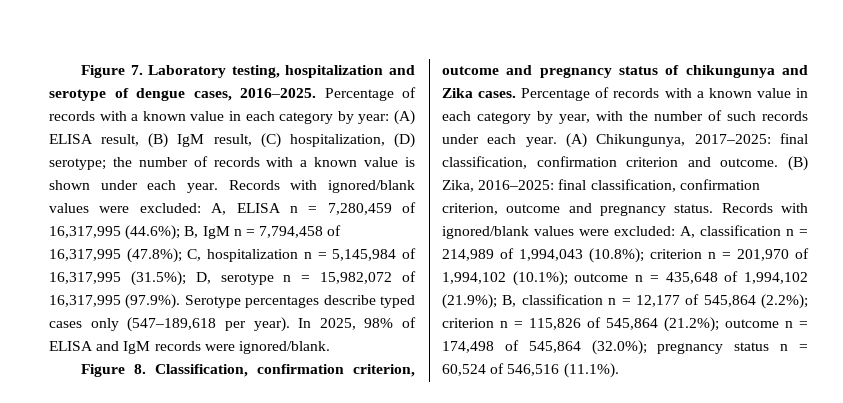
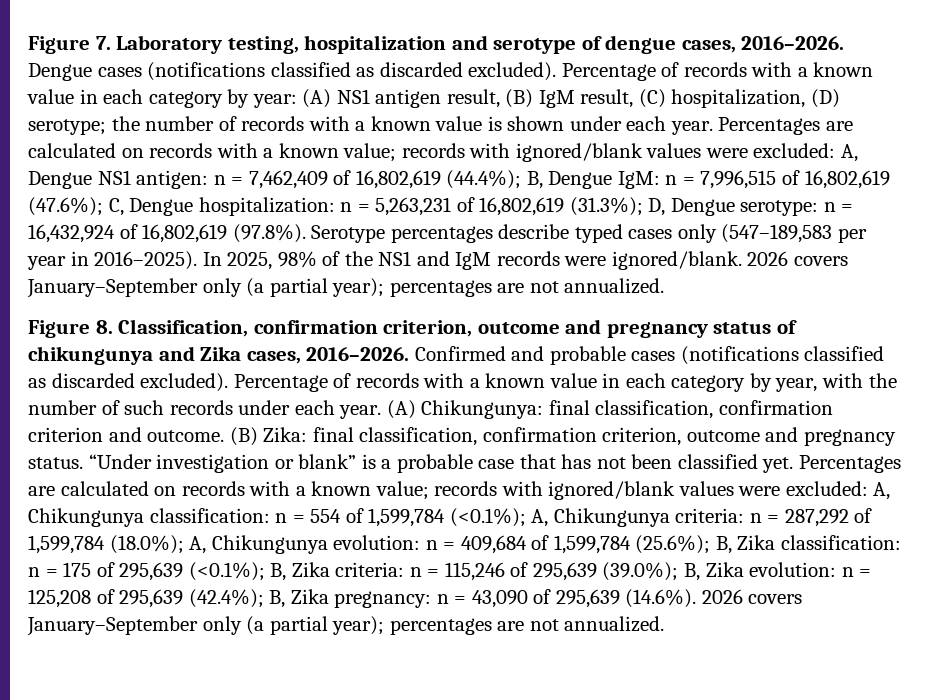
[240,88,316,98] 2016–2025. -> [741,36,845,50] [28,62,557,81] 2016–2026. Dengue cases (notifications classified as discarded excluded).
[49,134,93,144] ELISA -> [336,89,442,108] NS1 antigen
[228,180,415,193] [49,202,416,215] [49,225,342,240] [49,248,417,263] [49,271,416,286] [49,294,181,309] Records with ignored/blank values were excluded: A, ELISA n = 7,280,459 of 16,317,995 (44.6%); B, IgM n = 7,794,458 of 16,317,995 (47.8%); C, hospitalization n = 5,145,984 of 16,317,995 (31.5%); D, serotype n = 15,982,072 of 16,317,995 (97.9%). -> [718,117,854,135] [28,143,858,162] [28,170,890,189] [28,197,854,216] [28,224,306,243] Percentages are calculated on records with a known value; records with ignored/blank values were excluded: A, Dengue NS1 antigen: n = 7,462,409 of 16,802,619 (44.4%); B, Dengue IgM: n = 7,996,515 of 16,802,619 (47.6%); C, Dengue hospitalization: n = 5,263,231 of 16,802,619 (31.3%); D, Dengue serotype: n = 16,432,924 of 16,802,619 (97.8%).
[127,317,290,332] (547–189,618 per year). -> [721,224,867,243] [27,251,198,270] (547–189,583 per year in 2016–2025).
[49,341,93,351] ELISA -> [344,251,412,266] the NS1
(330, 347) none -> [747,251,849,266] [27,278,665,298] 2026 covers January–September only (a partial year); percentages are not annualized.
[478,91,517,98] cases. -> [246,346,885,365] [28,373,229,392] cases, 2016–2026. Confirmed and probable cases (notifications classified as discarded excluded).
[596,134,771,147] Chikungunya, 2017–2025: -> [421,400,544,419] Chikungunya:
[442,180,555,192] Zika, 2016–2025: -> [263,427,308,442] Zika:
[721,203,808,213] [442,225,808,239] [442,248,809,263] [442,271,808,286] [442,294,808,309] [442,317,808,332] [442,340,808,355] [442,363,619,378] Records with ignored/blank values were excluded: A, classification n = 214,989 of 1,994,043 (10.8%); criterion n = 201,970 of 1,994,102 (10.1%); outcome n = 435,648 of 1,994,102 (21.9%); B, classification n = 12,177 of 545,864 (2.2%); criterion n = 115,826 of 545,864 (21.2%); outcome n = 174,498 of 545,864 (32.0%); pregnancy status n = 60,524 of 546,516 (11.1%). -> [88,454,902,473] [28,481,891,500] [28,508,873,527] [28,535,901,554] [28,562,872,581] [28,589,803,608] [27,616,665,636] “Under investigation or blank” is a probable case that has not been classified yet. Percentages are calculated on records with a known value; records with ignored/blank values were excluded: A, Chikungunya classification: n = 554 of 1,599,784 (<0.1%); A, Chikungunya criteria: n = 287,292 of 1,599,784 (18.0%); A, Chikungunya evolution: n = 409,684 of 1,599,784 (25.6%); B, Zika classification: n = 175 of 295,639 (<0.1%); B, Zika criteria: n = 115,246 of 295,639 (39.0%); B, Zika evolution: n = 125,208 of 295,639 (42.4%); B, Zika pregnancy: n = 43,090 of 295,639 (14.6%). 2026 covers January–September only (a partial year); percentages are not annualized.

